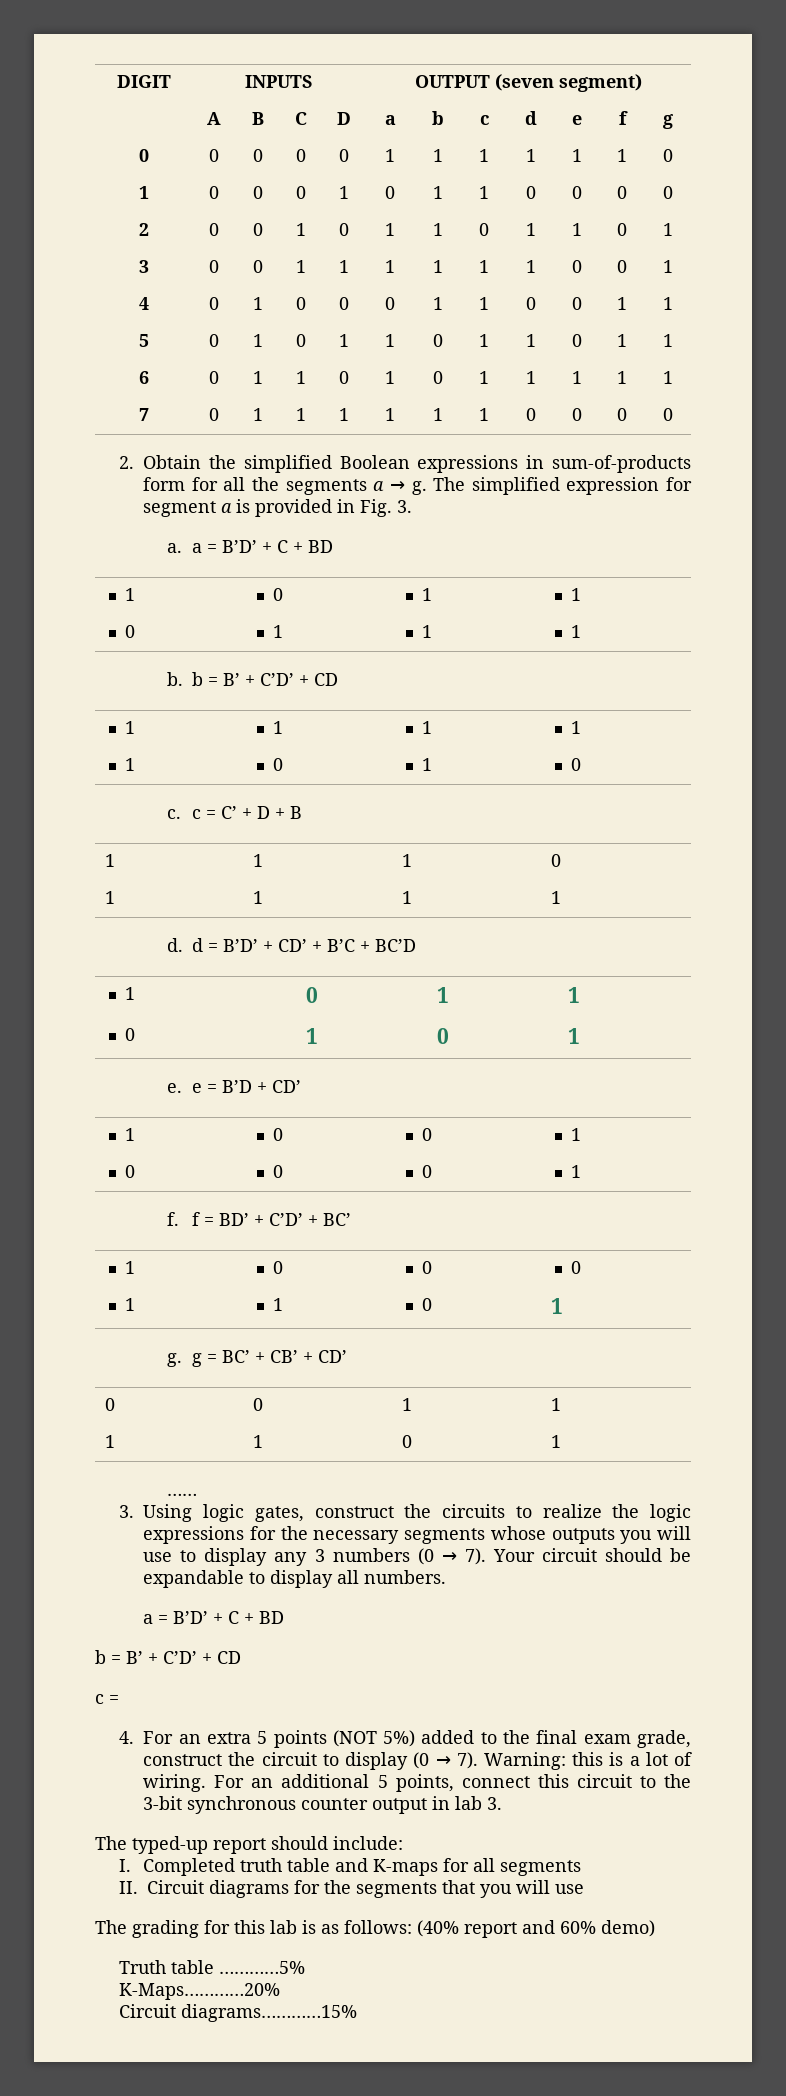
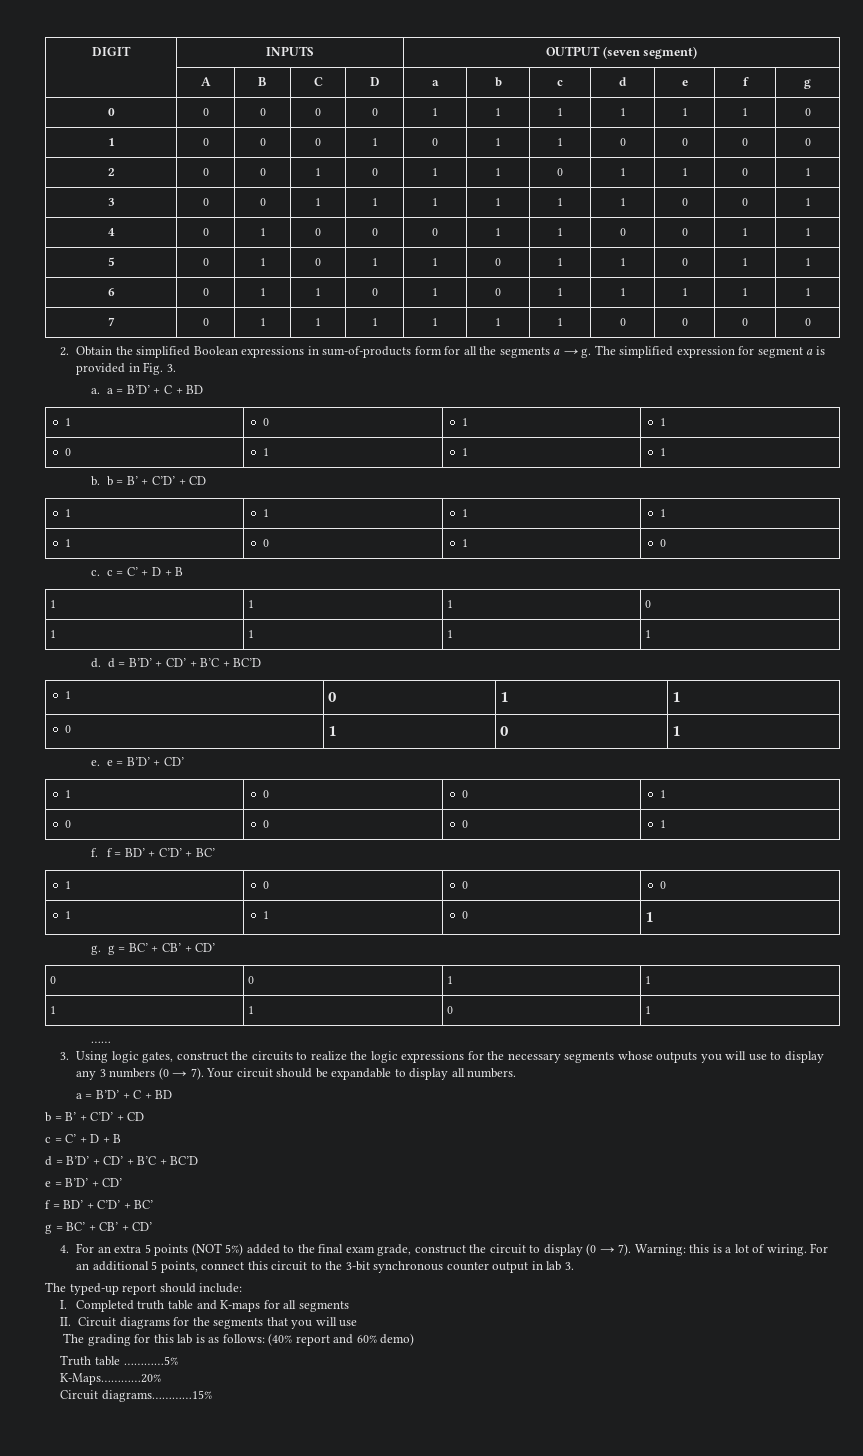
[221,1080,252,1093] B’D -> [126,757,150,766] B’D’
(119, 1699) none -> [65,1134,122,1143] [45,1156,199,1166] [45,1178,123,1187] [45,1200,154,1209] [45,1222,153,1234] C’ + D + B // d = B’D’ + CD’ + B’C + BC’D // e = B’D’ + CD’ // f = BD’ + C’D’ + BC’ // g = BC’ + CB’ + CD’

